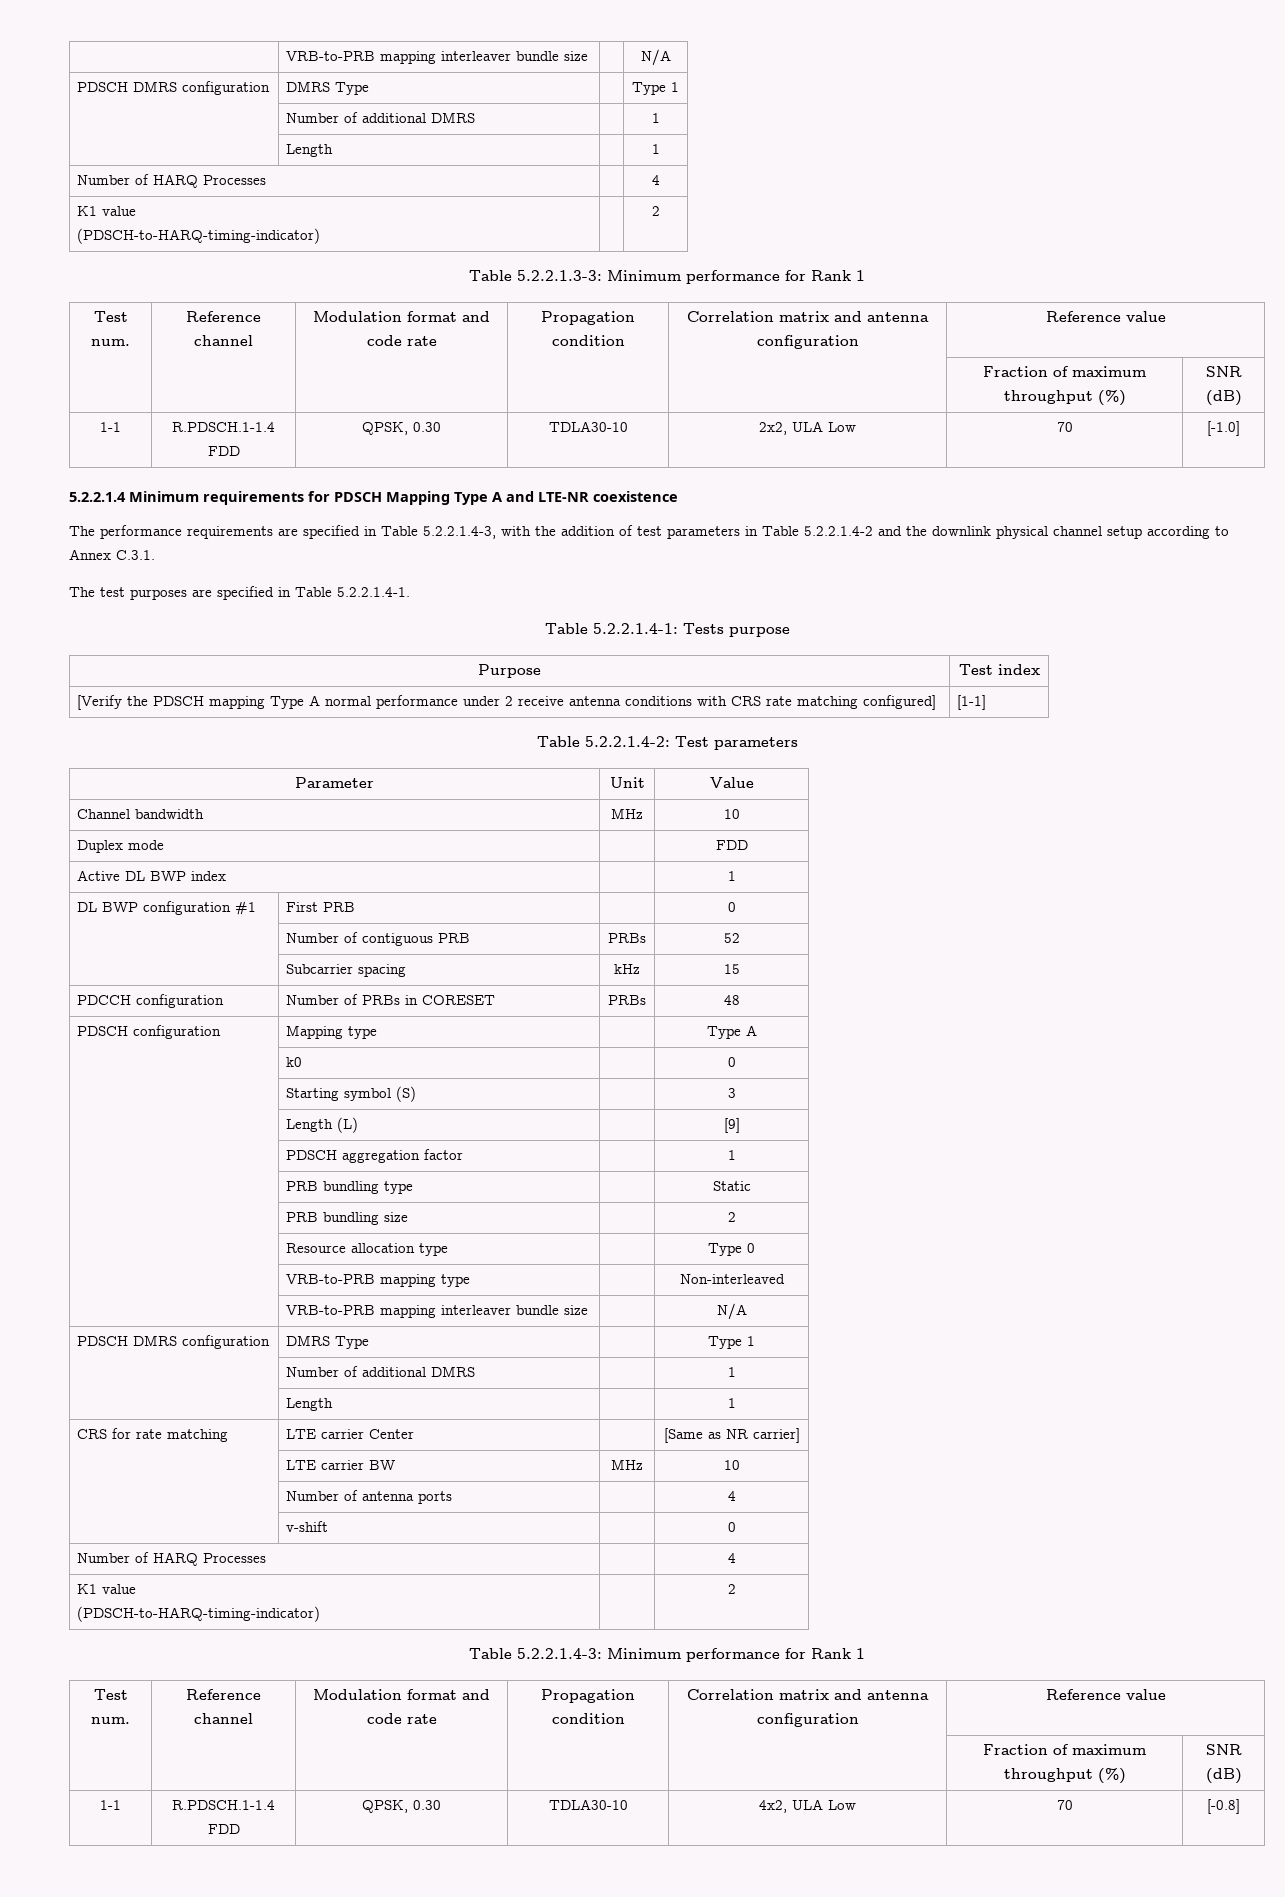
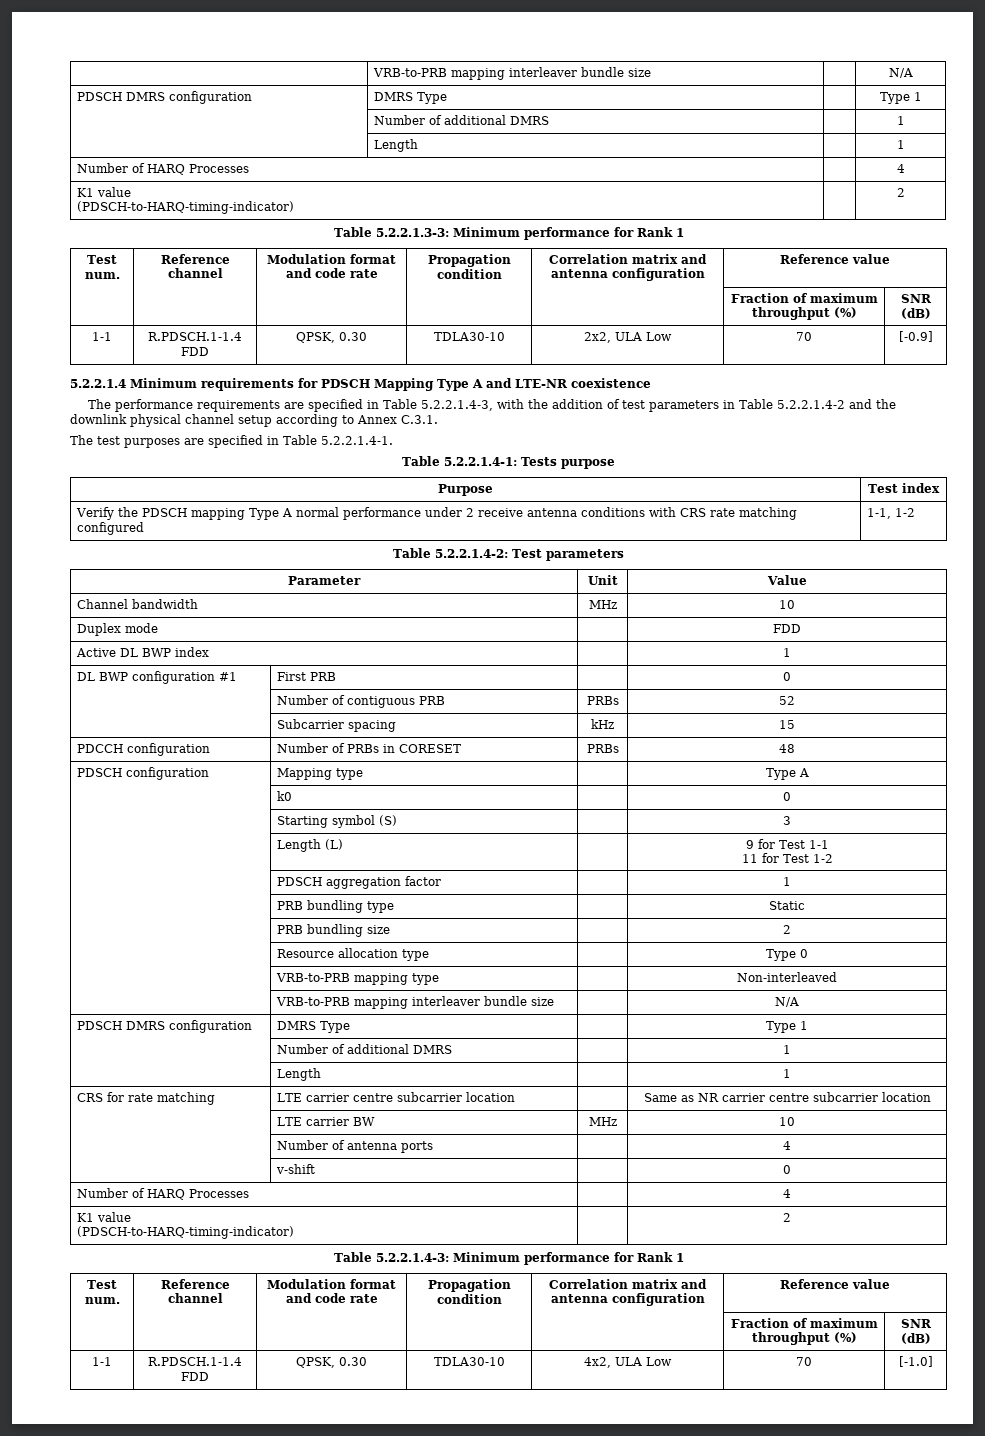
[1207,421,1240,436] [-1.0] -> [898,331,933,342] [-0.9]
[77,695,123,710] [Verify -> [76,507,115,520] Verify
[863,695,937,710] [957,695,987,710] configured] | [1-1] -> [77,522,145,535] [867,508,916,519] configured | 1-1, 1-2
[723,1118,740,1133] [9] -> [745,839,829,849] [741,853,833,863] 9 for Test 1-1 // 11 for Test 1-2
[369,1429,415,1439] [663,1428,800,1443] Center | | [Same as NR carrier] -> [353,1092,516,1102] [643,1092,931,1102] centre subcarrier location | | Same as NR carrier centre subcarrier location
[1207,1799,1240,1814] [-0.8] -> [898,1356,933,1367] [-1.0]

